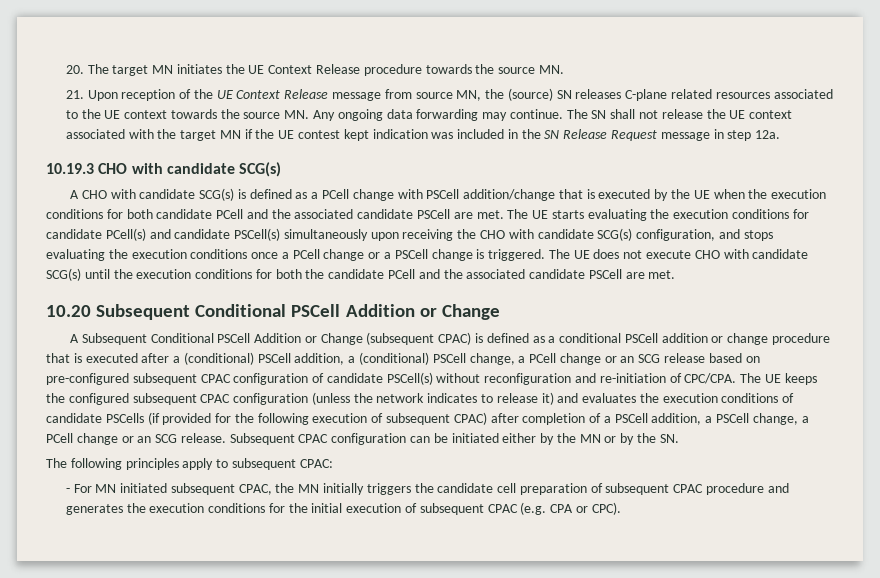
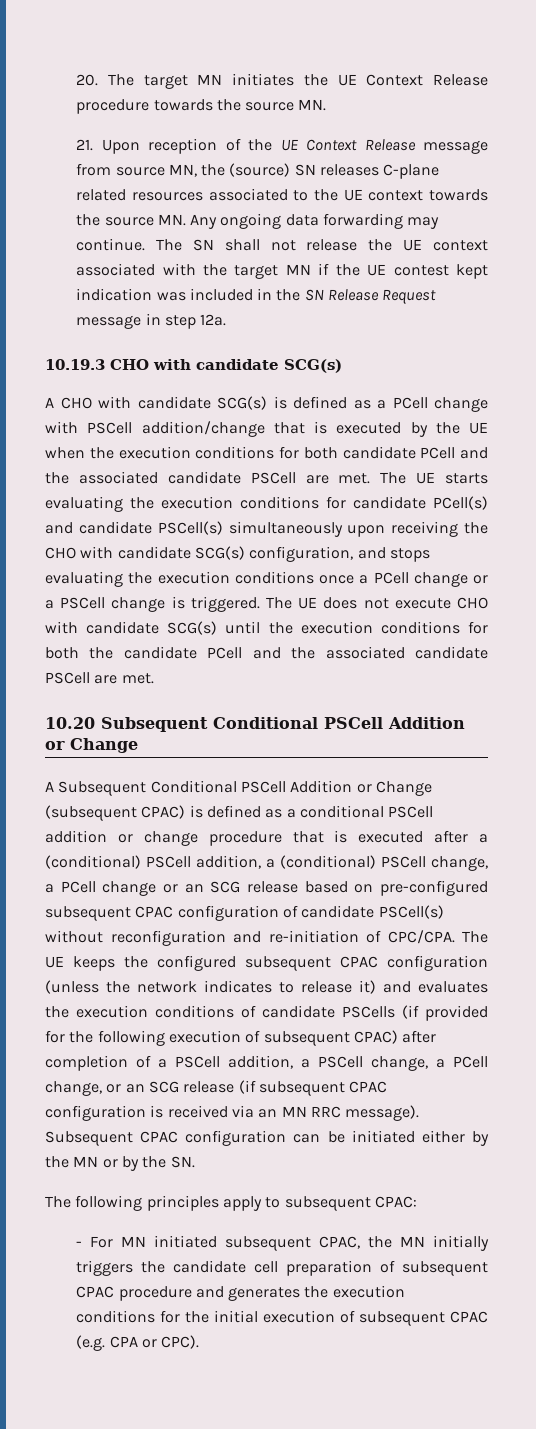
[76,433,226,445] change or an SCG release. -> [45,1080,388,1096] [45,1105,420,1121] change, or an SCG release (if subsequent CPAC configuration is received via an MN RRC message).

